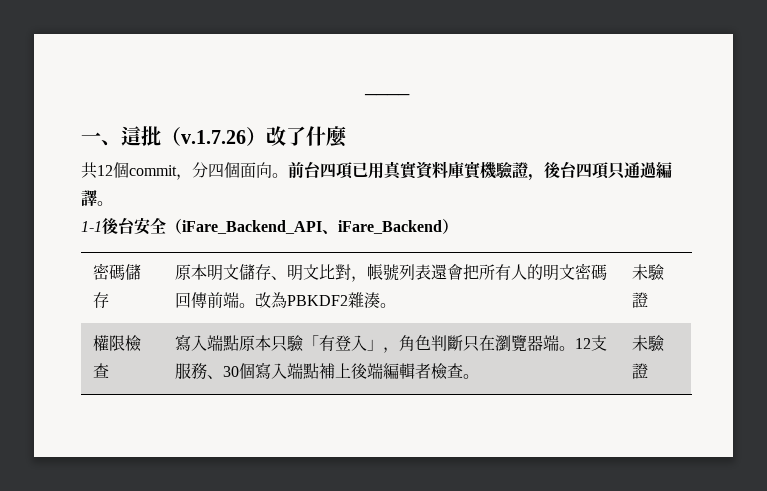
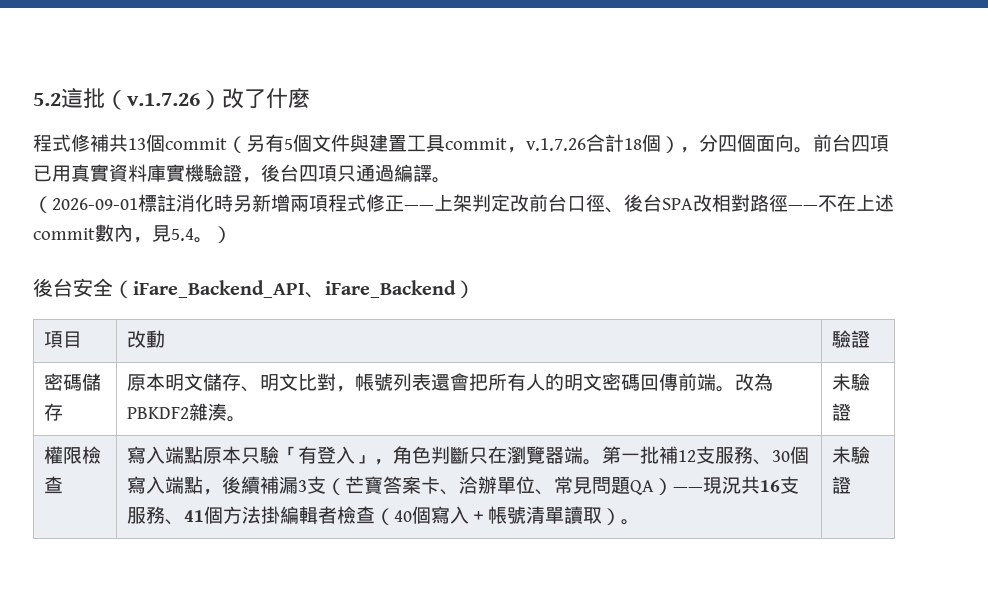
[363,94,410,99] [81,132,121,146] ──── // 一、 -> [33,93,61,106] 5.2
[81,162,177,179] 共12個commit -> [33,134,680,153] 程式修補共13個commit（另有5個文件與建置工具commit，v.1.7.26合計18個）
[81,221,102,232] 1-1 -> [33,194,894,213] [33,224,232,243] （2026-09-01標註消化時另新增兩項程式修正——上架判定改前台口徑、後台SPA改相對路徑——不在上述commit數內，見5.4。） //
(458, 226) none -> [44,331,83,348] [127,330,166,348] [832,330,871,348] // 項目 | 改動 | 驗證
(576, 348) none -> [602,446,679,464] 第一批補
[319,363,464,380] 補上後端編輯者檢查 -> [203,476,800,495] [127,506,622,525] ，後續補漏3支（芒寶答案卡、洽辦單位、常見問題QA）——現況共16支服務、41個方法掛編輯者檢查（40個寫入＋帳號清單讀取）

